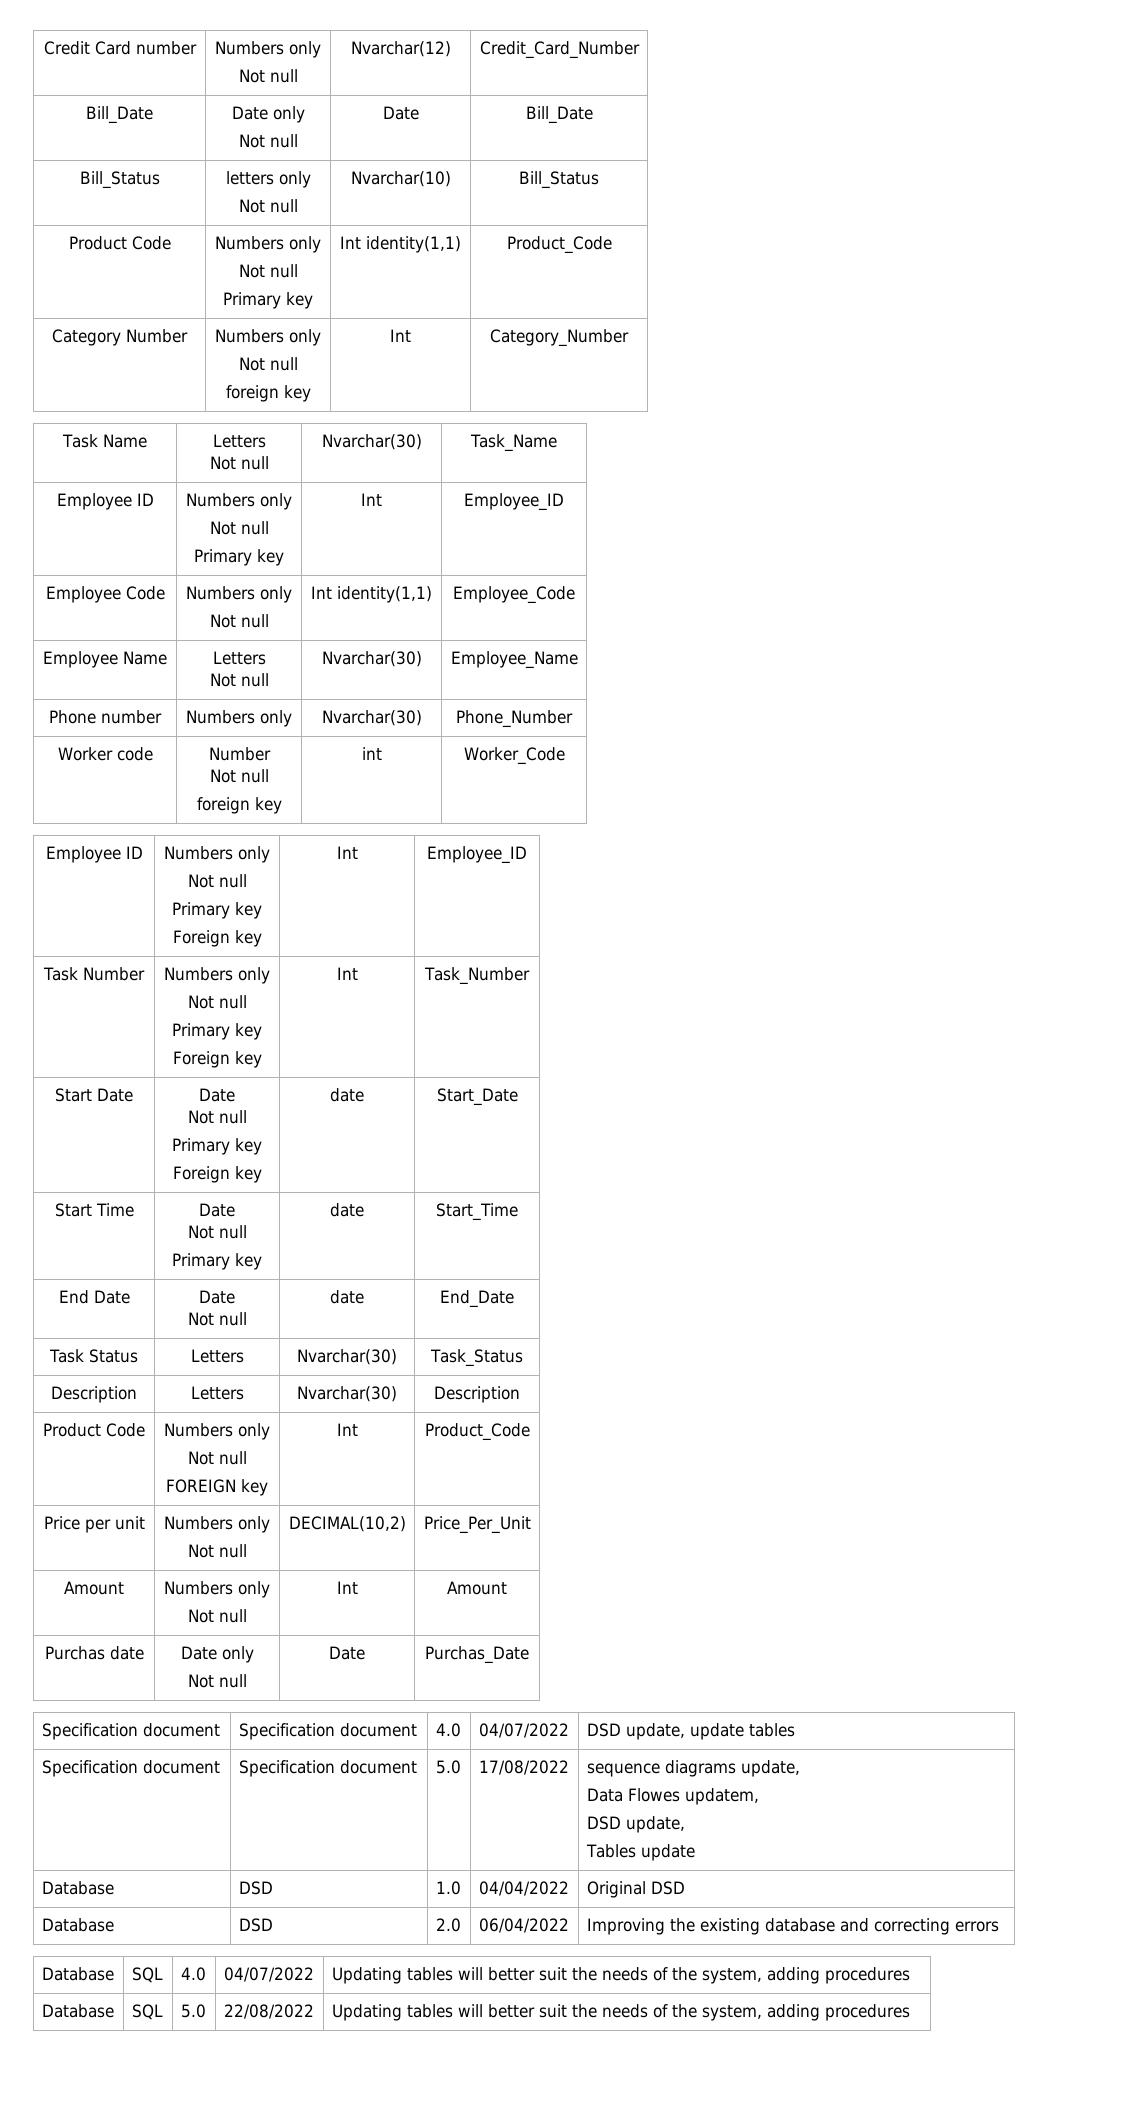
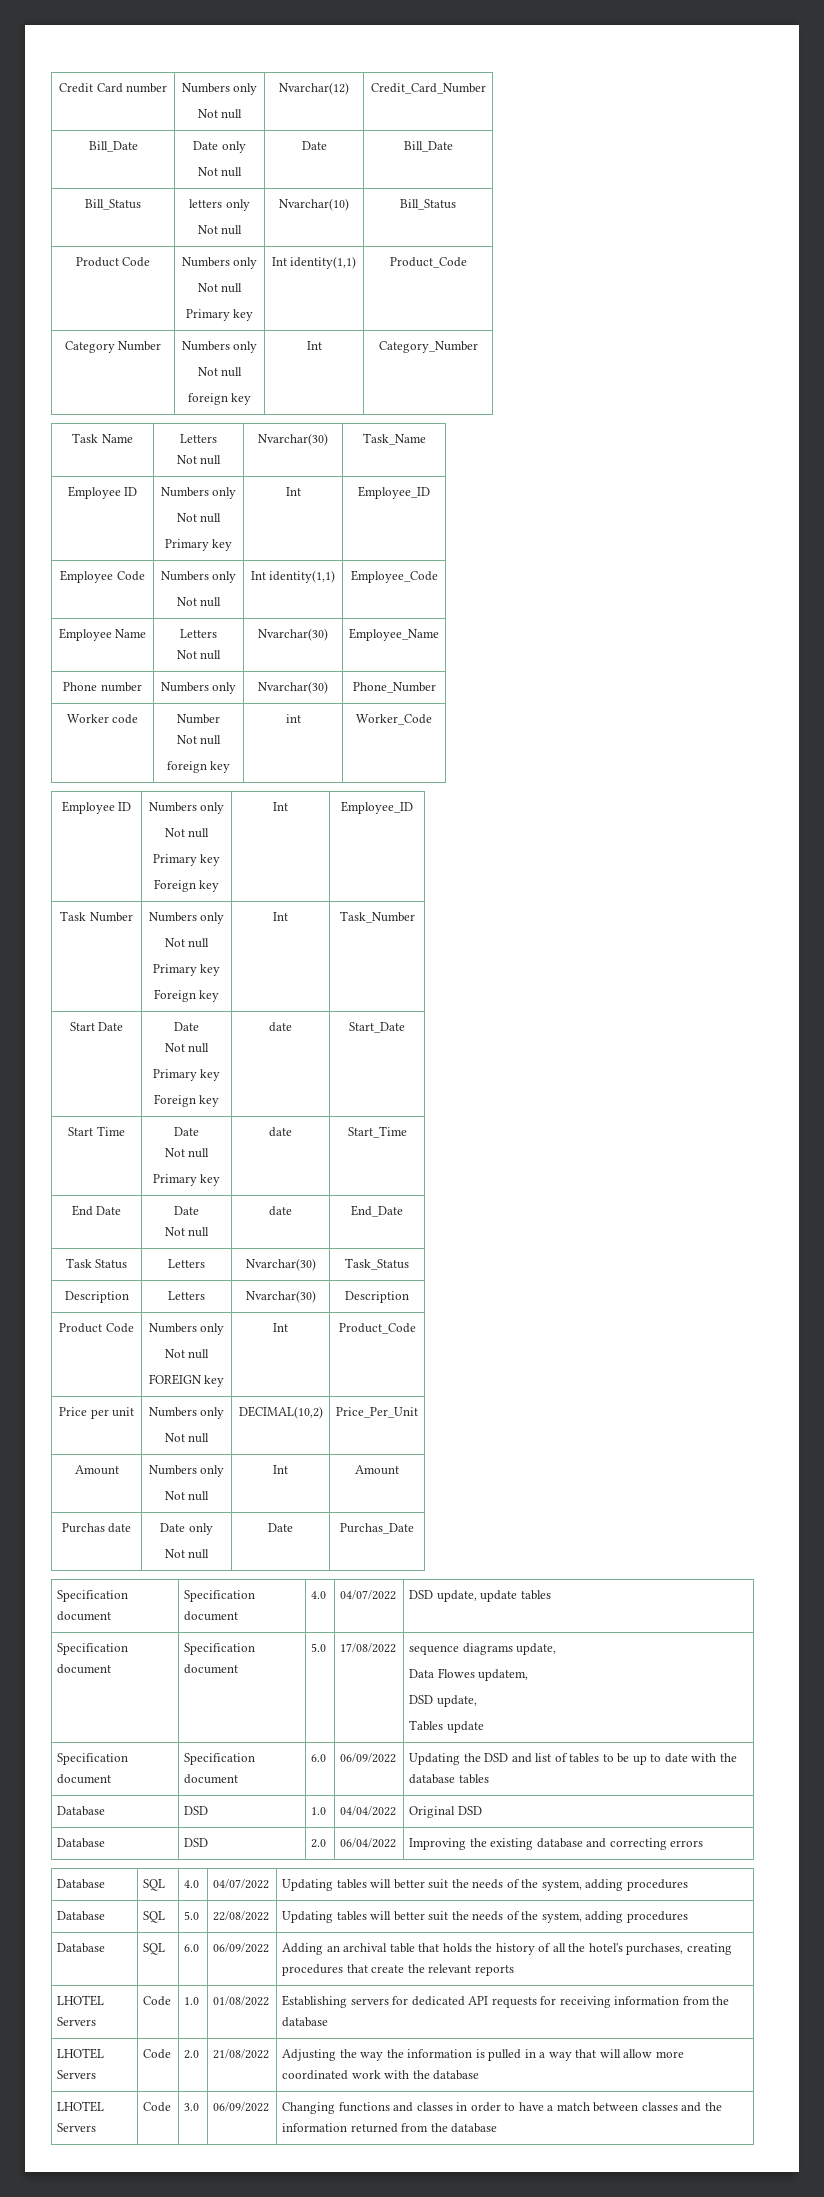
(695, 1852) none -> [57,1753,129,1765] [57,1774,112,1784] [184,1753,256,1765] [184,1774,239,1784] [311,1754,327,1762] [340,1753,397,1763] [409,1753,737,1765] [409,1774,489,1784] // Specification document | Specification document | 6.0 | 06/09/2022 | Updating the DSD and list of tables to be up to date with the database tables
(910, 2012) none -> [57,1943,106,1953] [143,1943,166,1955] [184,1944,200,1952] [213,1943,270,1953] [282,1943,732,1955] [282,1964,514,1976] [57,1995,105,2006] [57,2017,97,2026] [143,1996,172,2006] [184,1997,200,2005] [213,1996,270,2006] [282,1995,730,2008] [282,2017,329,2027] [57,2048,105,2059] [57,2070,97,2079] [143,2049,172,2059] [184,2050,200,2059] [213,2049,270,2059] [282,2049,684,2061] [282,2070,480,2080] [57,2101,105,2112] [57,2123,97,2132] [143,2102,172,2112] [184,2103,200,2111] [213,2102,270,2112] [282,2102,722,2114] [282,2123,498,2133] // Database | SQL | 6.0 | 06/09/2022 | Adding an archival table that holds the history of all the hotel's purchases, creating procedures that create the relevant reports // LHOTEL Servers | Code | 1.0 | 01/08/2022 | Establishing servers for dedicated API requests for receiving information from the database // LHOTEL Servers | Code | 2.0 | 21/08/2022 | Adjusting the way the information is pulled in a way that will allow more coordinated work with the database // LHOTEL Servers | Code | 3.0 | 06/09/2022 | Changing functions and classes in order to have a match between classes and the information returned from the database

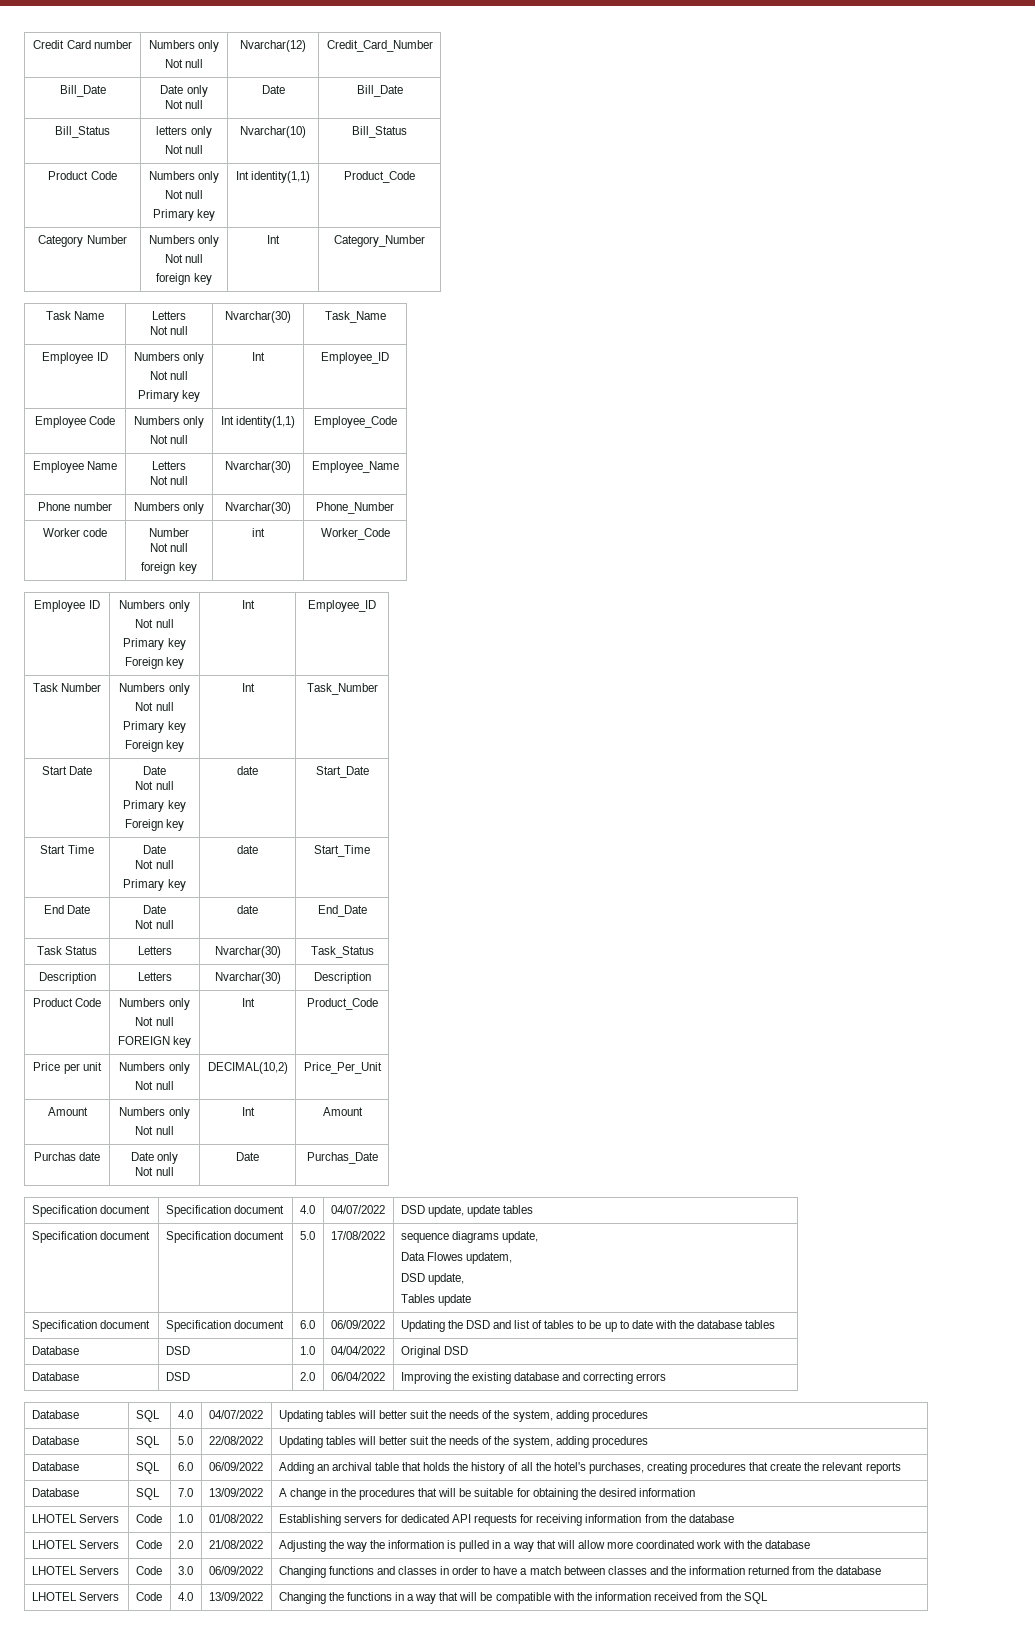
(514, 1970) none -> [31,1488,79,1497] [135,1488,160,1500] [177,1488,193,1497] [208,1488,263,1497] [278,1488,695,1500] // Database | SQL | 7.0 | 13/09/2022 | A change in the procedures that will be suitable for obtaining the desired information
(498, 2128) none -> [31,1592,119,1601] [135,1592,162,1601] [177,1592,193,1601] [208,1592,263,1601] [278,1592,769,1604] // LHOTEL Servers | Code | 4.0 | 13/09/2022 | Changing the functions in a way that will be compatible with the information received from the SQL

